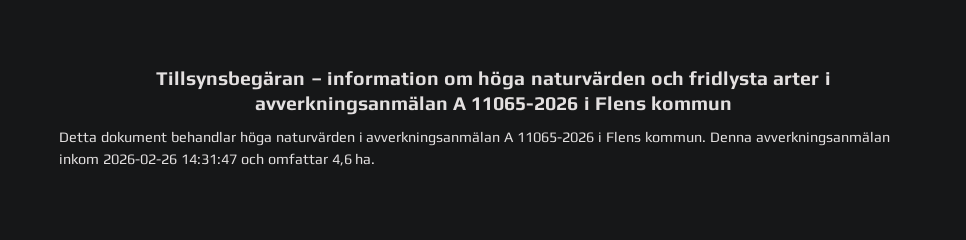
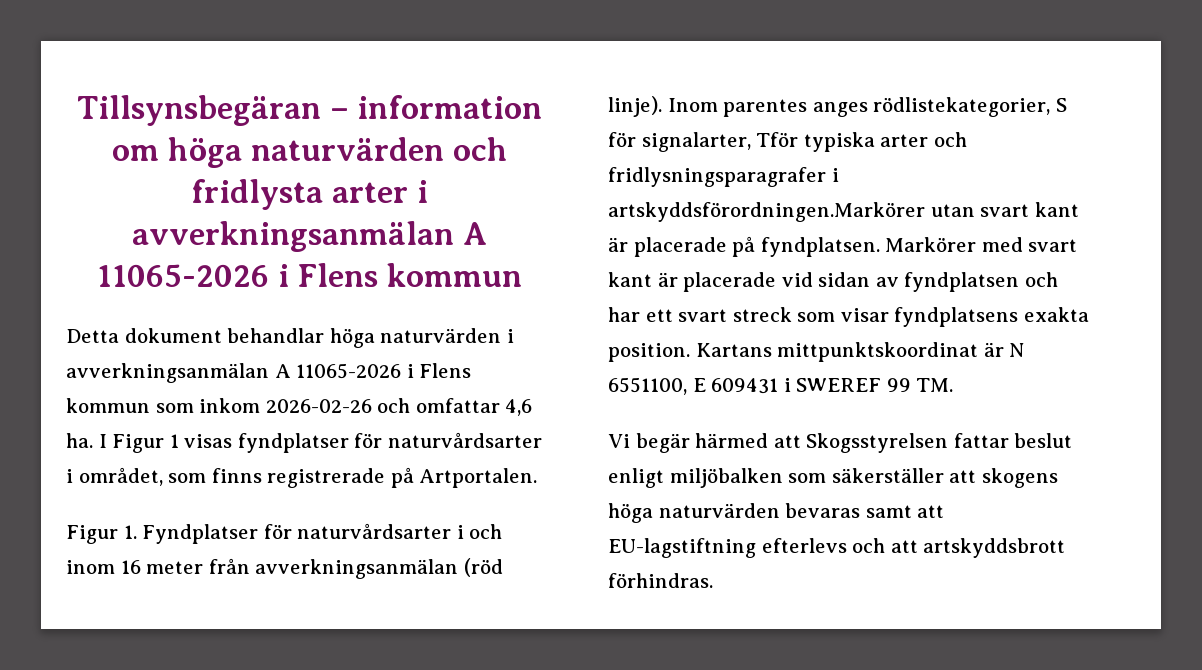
[645,131,890,146] kommun. Denna avverkningsanmälan -> [66,398,194,413] kommun som
[180,154,237,165] 14:31:47 -> (372, 406) none
(376, 159) none -> [98,432,542,453] [66,467,538,488] [66,523,503,544] [66,558,503,579] [608,96,1067,117] [608,132,967,152] [608,167,839,187] [608,202,1079,222] [608,236,1078,257] [608,272,1058,292] [608,307,1089,327] [608,342,1025,362] [608,377,954,395] [608,433,1073,453] [608,468,1058,488] [608,503,945,523] [608,538,1066,558] [608,573,713,588] I Figur 1 visas fyndplatser för naturvårdsarter i området, som finns registrerade på Artportalen. // Figur 1. Fyndplatser för naturvårdsarter i och inom 16 meter från avverkningsanmälan (röd linje). Inom parentes anges rödlistekategorier, S för signalarter, Tför typiska arter och fridlysningsparagrafer i artskyddsförordningen.Markörer utan svart kant är placerade på fyndplatsen. Markörer med svart kant är placerade vid sidan av fyndplatsen och har ett svart streck som visar fyndplatsens exakta position. Kartans mittpunktskoordinat är N 6551100, E 609431 i SWEREF 99 TM. // Vi begär härmed att Skogsstyrelsen fattar beslut enligt miljöbalken som säkerställer att skogens höga naturvärden bevaras samt att EU-lagstiftning efterlevs och att artskyddsbrott förhindras.

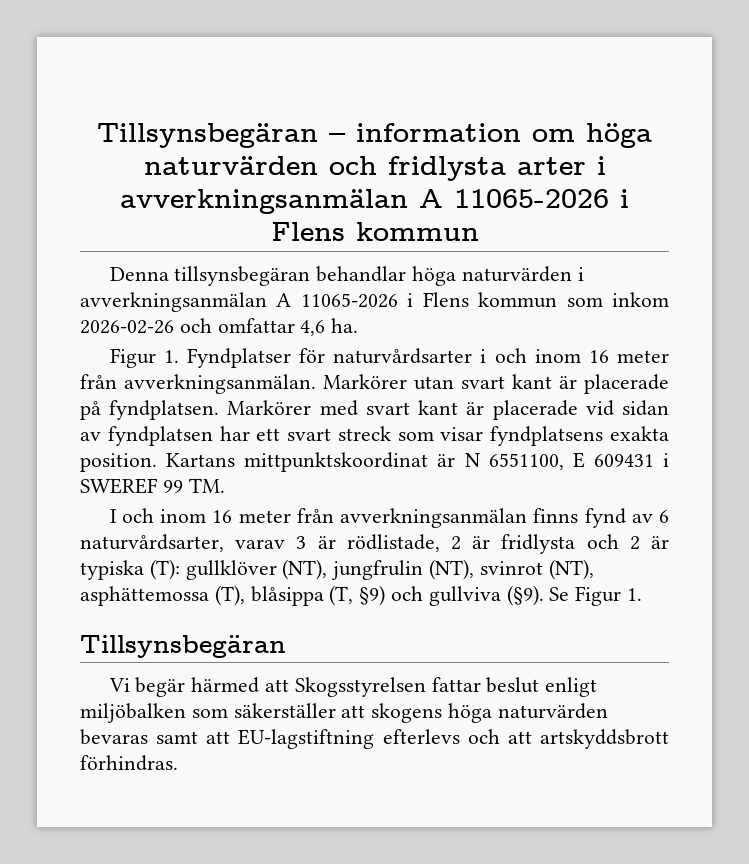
[66,328,222,343] Detta dokument -> [109,266,311,286] Denna tillsynsbegäran
[98,432,542,453] [66,467,538,488] I Figur 1 visas fyndplatser för naturvårdsarter i området, som finns registrerade på Artportalen. -> (359, 325) none
[255,558,503,579] [608,96,1067,117] [608,132,967,152] [608,167,839,187] [608,202,925,222] avverkningsanmälan (röd linje). Inom parentes anges rödlistekategorier, S för signalarter, Tför typiska arter och fridlysningsparagrafer i artskyddsförordningen.Markörer -> [124,374,407,394] avverkningsanmälan. Markörer
[1024,272,1058,287] och -> (213, 436) none
(954, 385) none -> [109,508,669,528] [80,534,670,554] [80,559,594,580] [80,585,643,606] [80,635,286,658] // I och inom 16 meter från avverkningsanmälan finns fynd av 6 naturvårdsarter, varav 3 är rödlistade, 2 är fridlysta och 2 är typiska (T): gullklöver (NT), jungfrulin (NT), svinrot (NT), asphättemossa (T), blåsippa (T, §9) och gullviva (§9). Se Figur 1. // Tillsynsbegäran

